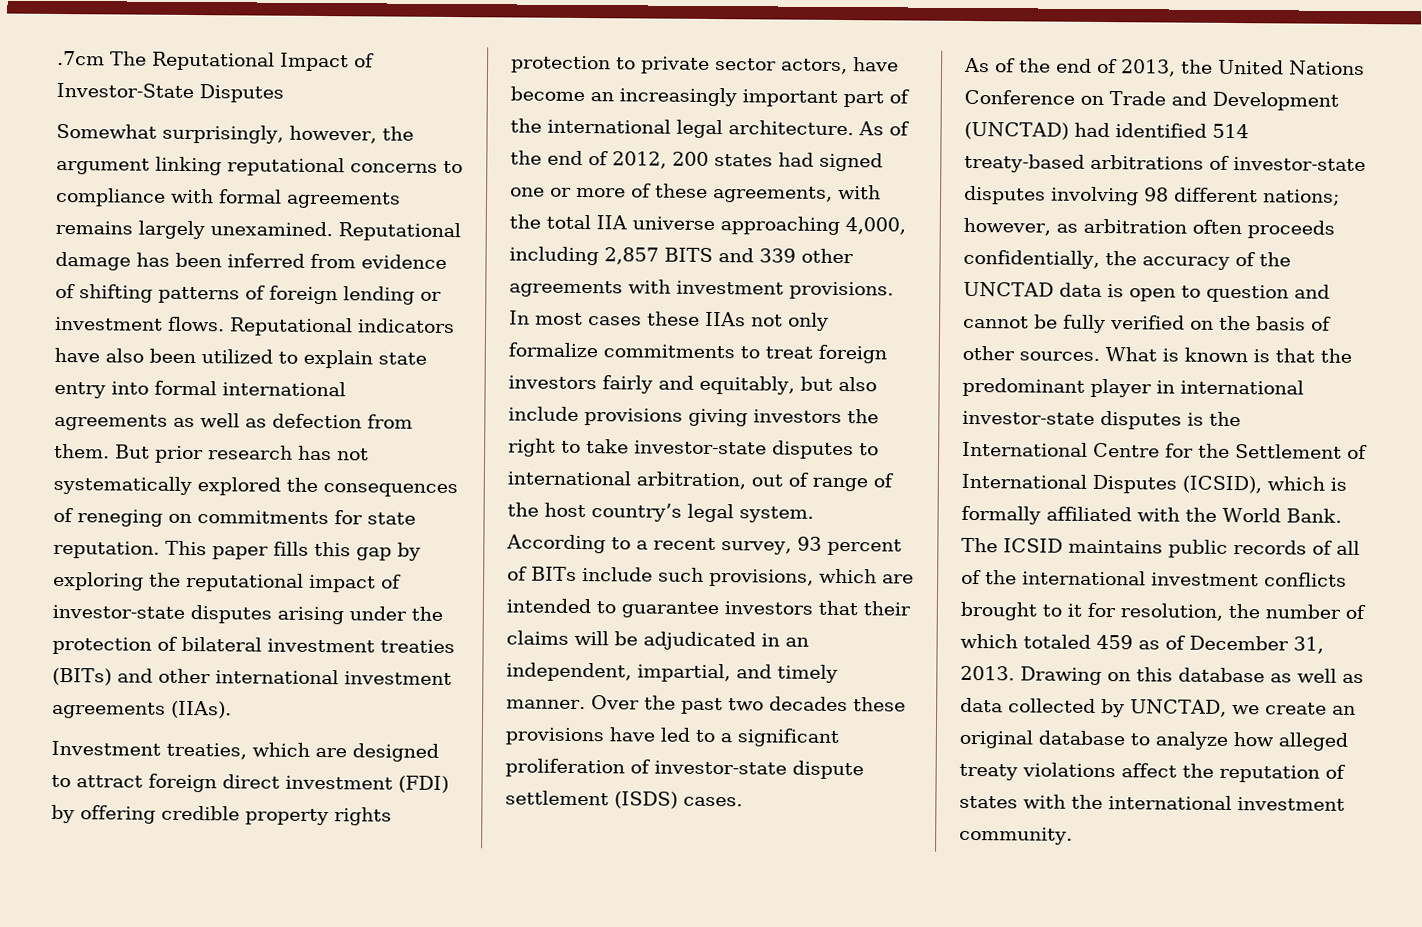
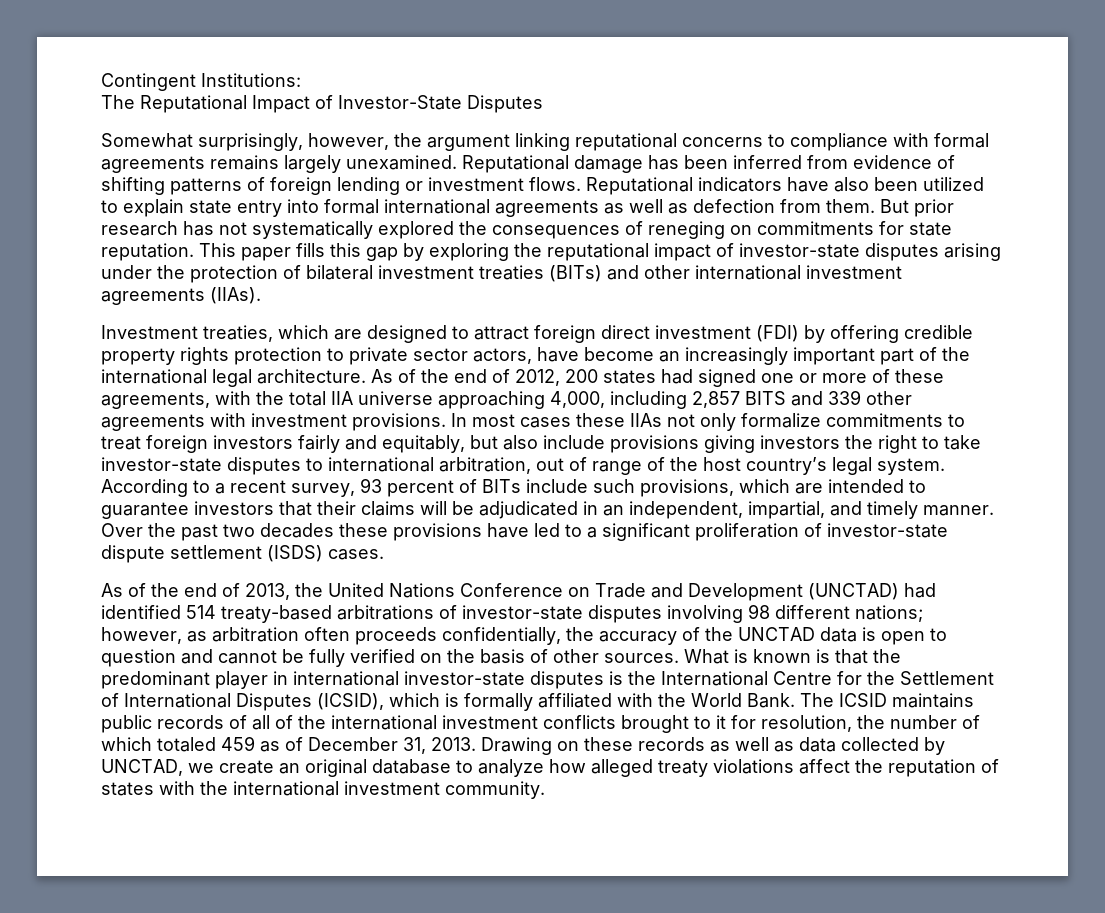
[57,50,105,66] .7cm -> [101,73,301,91] Contingent Institutions: //
[1136,667,1265,683] this database -> [584,737,705,751] these records

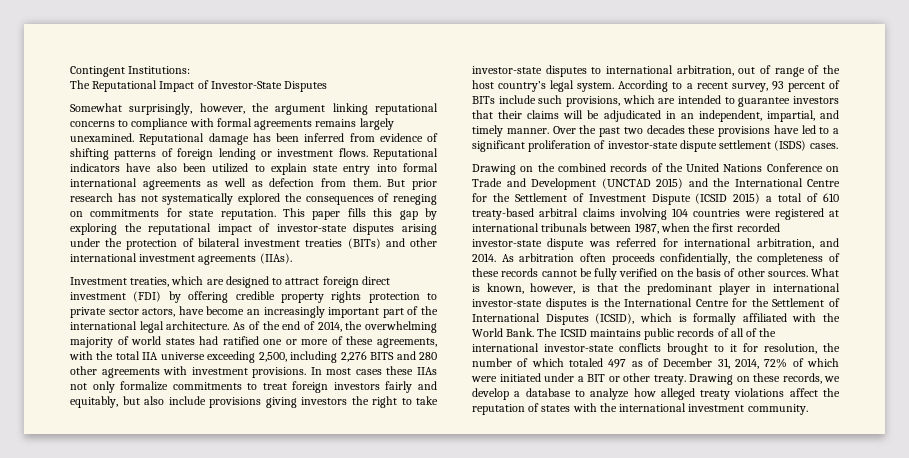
[515,369,598,386] 2012, 200 -> [317,321,437,333] [70,336,162,348] 2014, the overwhelming majority of world
[698,369,756,387] signed -> [222,336,259,345] ratified
[438,391,740,409] approaching 4,000, including 2,857 -> [207,351,367,363] exceeding 2,500, including 2,276
[828,390,861,405] 339 -> [418,352,437,360] 280
[101,583,290,600] As of the end of 2013, -> [472,163,663,175] Drawing on the combined records of
[808,583,936,600] [101,604,923,623] [101,627,207,644] (UNCTAD) had identified 514 treaty-based arbitrations of investor-state disputes involving 98 different nations; however, as -> [601,178,840,189] [472,193,839,205] [472,208,839,220] [472,223,780,234] [472,238,839,250] [472,253,514,262] (UNCTAD 2015) and the International Centre for the Settlement of Investment Dispute (ICSID 2015) a total of 610 treaty-based arbitral claims involving 104 countries were registered at international tribunals between 1987, when the first recorded investor-state dispute was referred for international arbitration, and 2014. As
[599,627,947,645] [101,649,213,667] accuracy of the UNCTAD data is open to question and -> [757,253,840,265] [472,268,539,277] completeness of these records
[753,649,811,663] known -> [486,283,576,294] known, however,
[442,715,538,729] investment -> [544,344,614,352] investor-state
[221,736,255,751] 459 -> [608,359,627,368] 497
[431,737,945,755] [101,759,367,777] 2013. Drawing on these records as well as data collected by UNCTAD, we create an original -> [735,358,839,369] [471,373,840,385] [472,388,521,400] 2014, 72% of which were initiated under a BIT or other treaty. Drawing on these records, we develop a

